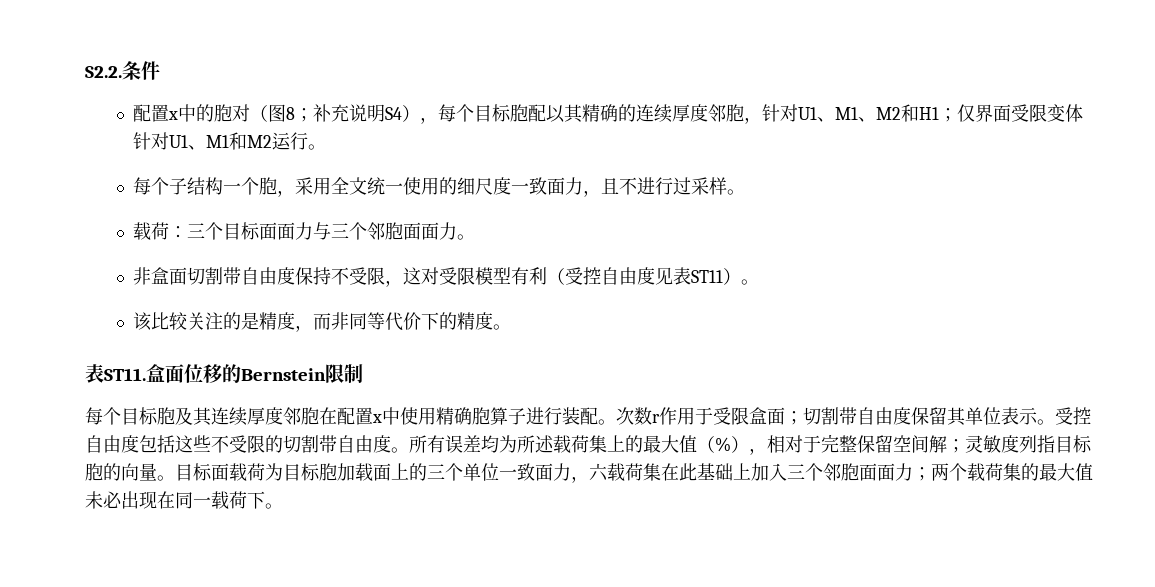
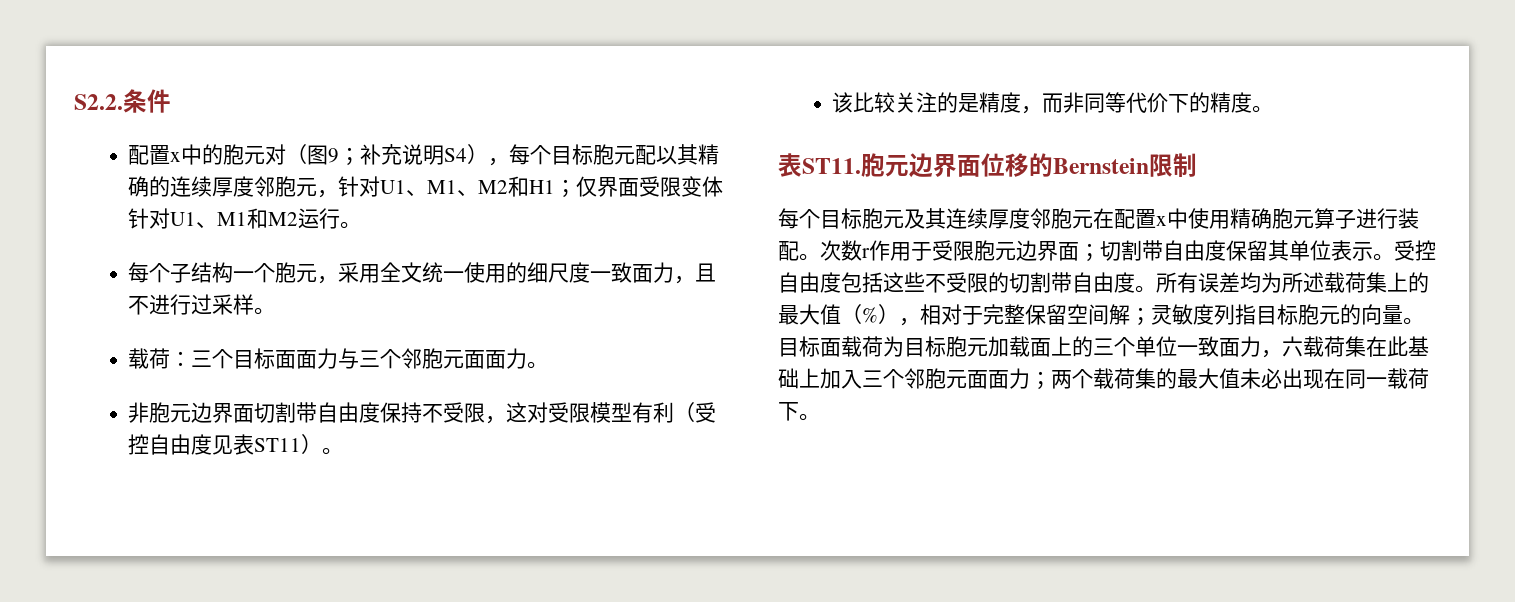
[232,104,296,122] 对（图8 -> [244,144,340,165] 元对（图9
(529, 113) none -> [614,146,636,165] 元
(745, 113) none -> [296,178,318,197] 元
(278, 186) none -> [296,264,318,283] 元
(404, 231) none -> [443,350,465,369] 元
[151,267,170,284] 盒 -> [149,402,234,423] 胞元边界
[146,364,165,382] 盒 -> [861,153,957,178] 胞元边界
(175, 416) none -> [883,210,904,229] 元
(319, 416) none -> [1072,210,1093,229] 元
(490, 416) none -> [1293,210,1314,229] 元
[749,407,767,424] 盒 -> [974,240,1058,261] 胞元边界
(103, 472) none -> [1319,306,1340,325] 元
(337, 472) none -> [967,338,988,357] 元
(859, 472) none -> [946,370,967,389] 元

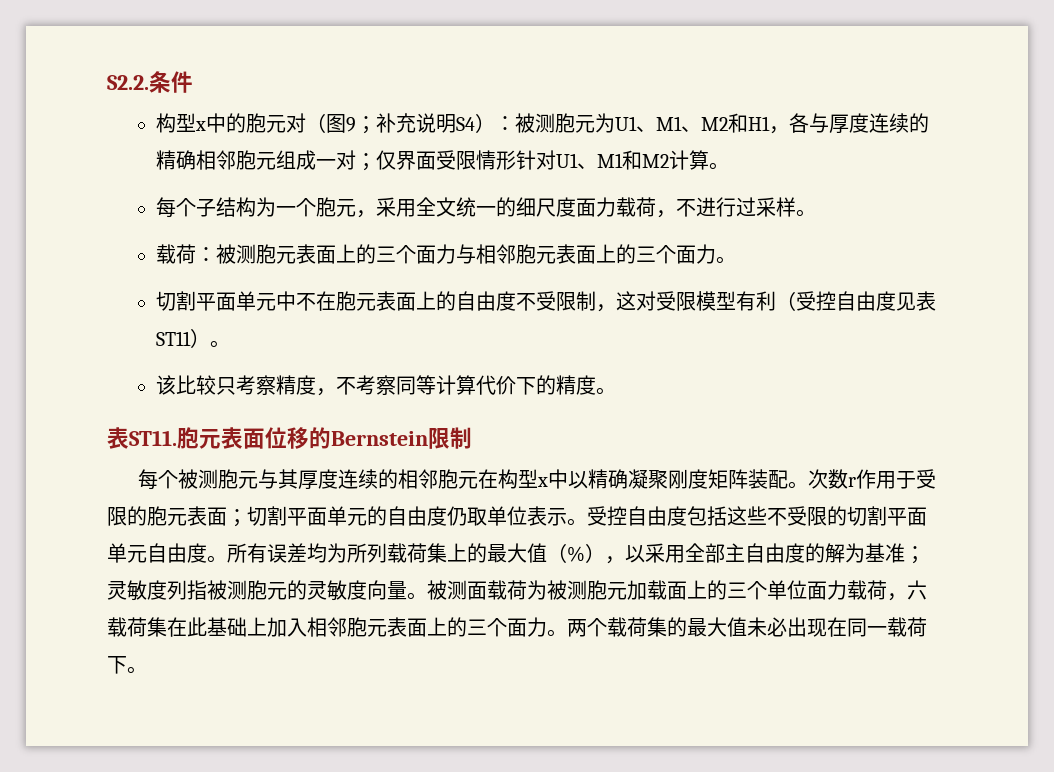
[128,145,171,165] 配置 -> [156,113,197,133] 构型
[488,144,720,166] [128,176,381,198] ，每个目标胞元配以其精确的连续厚度邻胞元，针对 -> [495,113,616,133] ：被测胞元为
(556, 187) none -> [769,113,930,134] [156,150,357,170] ，各与厚度连续的精确相邻胞元组成一对
[681,176,724,197] 变体 -> [476,150,517,170] 情形
[298,208,341,229] 运行 -> [669,150,710,170] 计算
(234, 272) none -> [256,197,277,217] 为
[464,262,507,283] 使用 -> (497, 210) none
[590,262,717,284] 一致面力，且 -> [576,197,677,218] 面力载荷，
[191,348,549,369] [128,402,486,423] 三个目标面面力与三个邻胞元面面力。 // 非胞元边界面切割带自由度保持不受限 -> [216,244,737,264] [156,291,597,311] 被测胞元表面上的三个面力与相邻胞元表面上的三个面力。 // 切割平面单元中不在胞元表面上的自由度不受限制
[895,92,1127,114] 关注的是精度，而非同等 -> [216,375,477,396] 只考察精度，不考察同等计算
[909,153,957,178] 边界 -> [221,427,243,449] 表
[820,208,1398,229] 目标胞元及其连续厚度邻胞元在配置x中使用精确胞元算子进行 -> [178,469,749,489] 被测胞元与其厚度连续的相邻胞元在构型x中以精确凝聚刚度矩阵
[974,240,1289,262] 胞元边界面；切割带自由度保留其 -> [127,506,487,527] 的胞元表面；切割平面单元的自由度仍取
[1051,272,1072,293] 带 -> [887,507,927,526] [107,543,147,563] 平面单元
[1303,272,1324,293] 述 -> [367,543,387,563] 列
[920,304,1424,326] [778,336,820,357] 相对于完整保留空间解；灵敏度列指目标胞元的向量。目标 -> [625,543,925,564] [107,580,467,601] 以采用全部主自由度的解为基准；灵敏度列指被测胞元的灵敏度向量。被测
[904,336,946,357] 目标 -> [547,580,587,600] 被测
[1177,336,1261,357] 一致面力 -> [807,580,887,600] 面力载荷
[862,368,1051,390] 三个邻胞元面面力； -> [307,617,567,637] 相邻胞元表面上的三个面力。

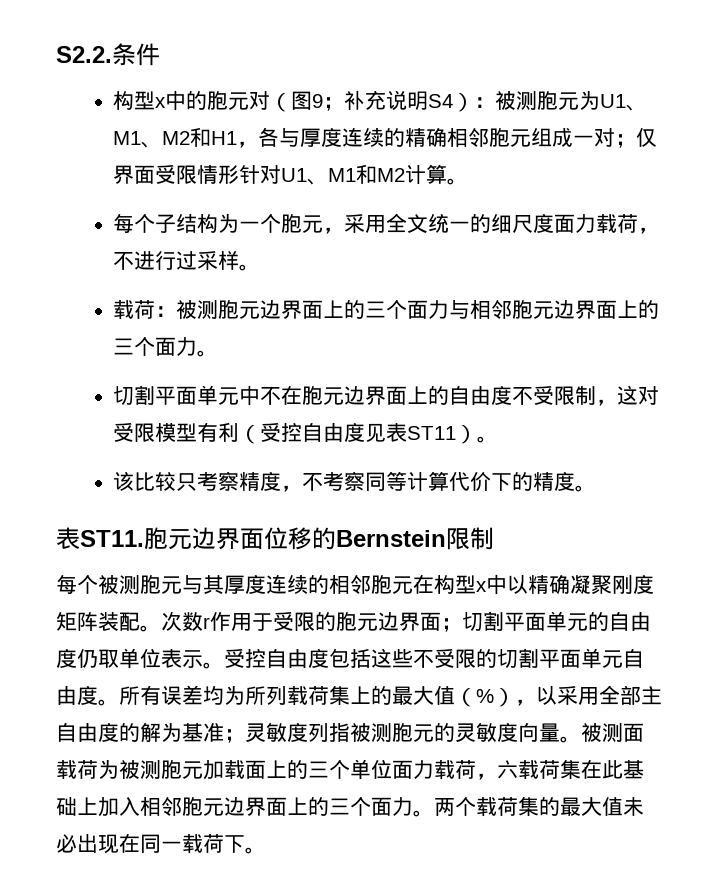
[296,244,317,264] 表 -> [259,300,302,319] 边界
[556,244,577,264] 表 -> [553,300,596,319] 边界
[376,291,397,311] 表 -> [343,386,386,405] 边界
[221,427,243,449] 表 -> [192,527,240,550] 边界
[187,506,207,526] 表 -> [378,612,420,631] 边界
[387,617,407,637] 表 -> [224,797,266,816] 边界

